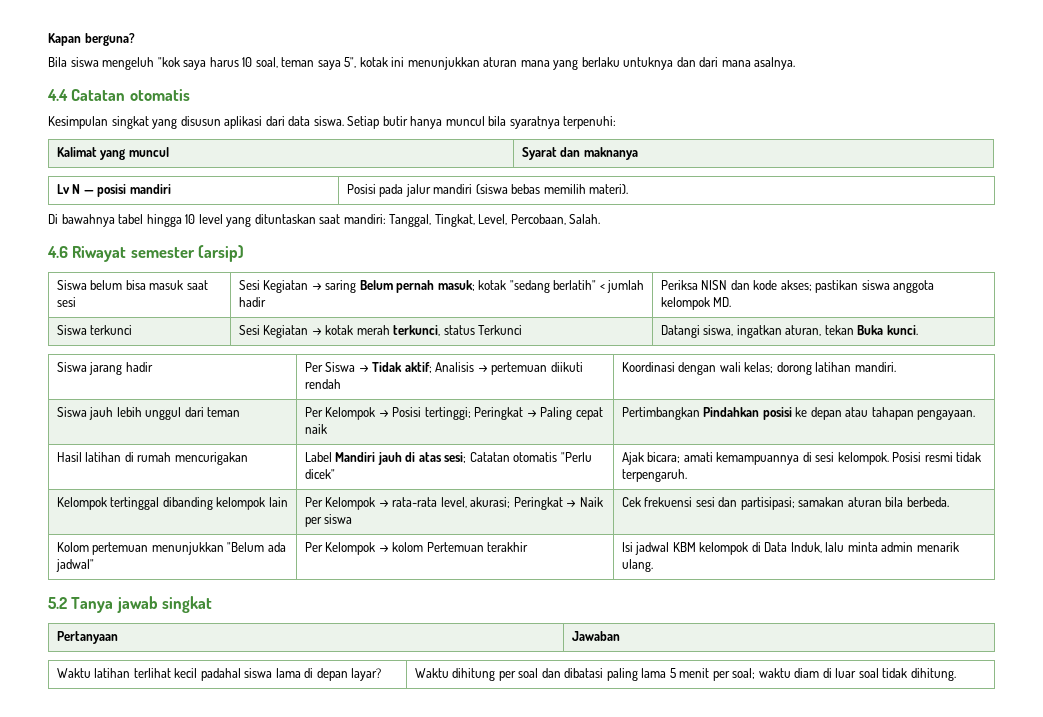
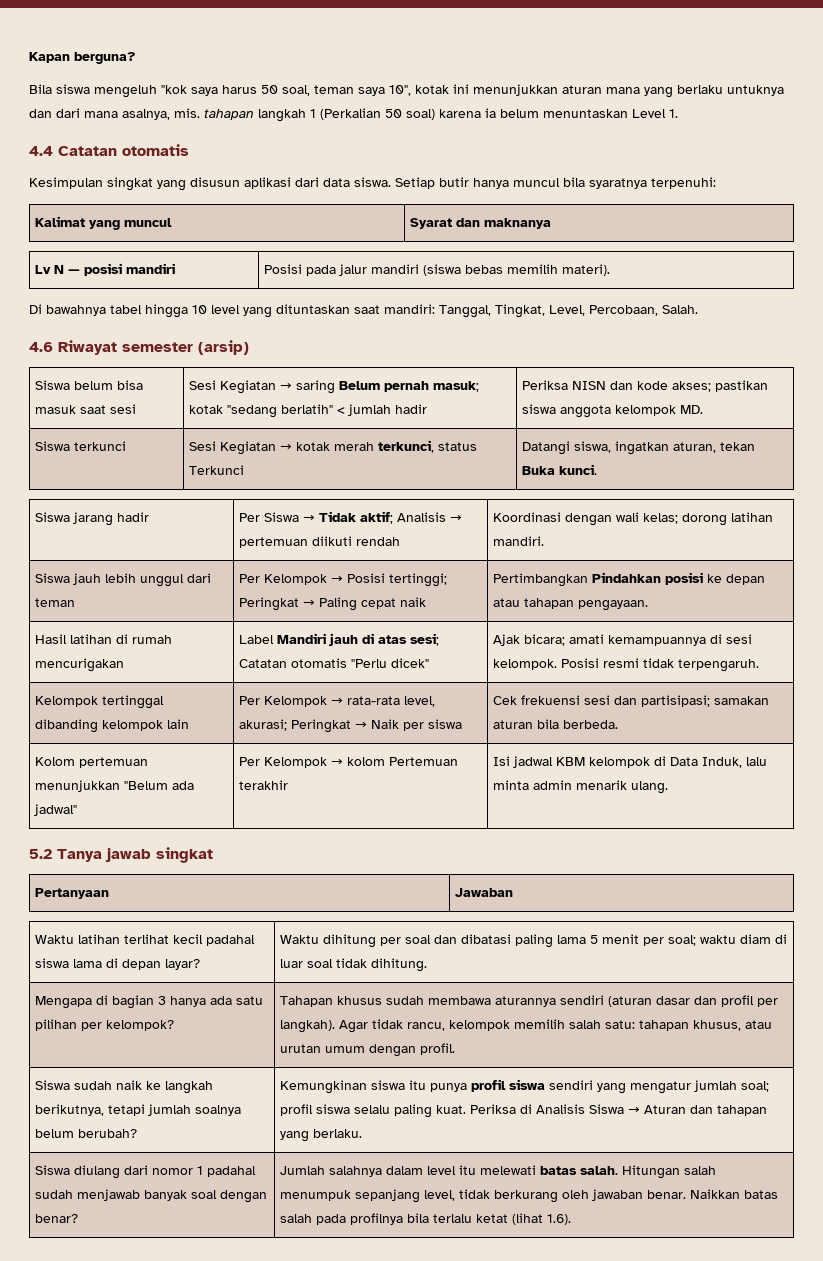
[242,57,253,67] 10 -> [261,85,278,94] 50
[344,57,357,68] 5", -> [389,85,411,96] 10",
[754,57,796,70] asalnya. -> [122,108,678,122] asalnya, mis. tahapan langkah 1 (Perkalian 50 soal) karena ia belum menuntaskan Level 1.
(956, 674) none -> [35,995,264,1009] [35,1019,175,1031] [280,995,779,1007] [280,1019,773,1033] [280,1043,456,1057] [35,1080,214,1094] [35,1104,242,1116] [35,1129,138,1138] [280,1079,770,1094] [280,1104,768,1118] [280,1129,363,1142] [35,1165,257,1179] [35,1189,268,1203] [35,1214,79,1223] [280,1165,717,1179] [280,1189,779,1203] [280,1213,572,1225] // Mengapa di bagian 3 hanya ada satu pilihan per kelompok? | Tahapan khusus sudah membawa aturannya sendiri (aturan dasar dan profil per langkah). Agar tidak rancu, kelompok memilih salah satu: tahapan khusus, atau urutan umum dengan profil. // Siswa sudah naik ke langkah berikutnya, tetapi jumlah soalnya belum berubah? | Kemungkinan siswa itu punya profil siswa sendiri yang mengatur jumlah soal; profil siswa selalu paling kuat. Periksa di Analisis Siswa → Aturan dan tahapan yang berlaku. // Siswa diulang dari nomor 1 padahal sudah menjawab banyak soal dengan benar? | Jumlah salahnya dalam level itu melewati batas salah. Hitungan salah menumpuk sepanjang level, tidak berkurang oleh jawaban benar. Naikkan batas salah pada profilnya bila terlalu ketat (lihat 1.6).

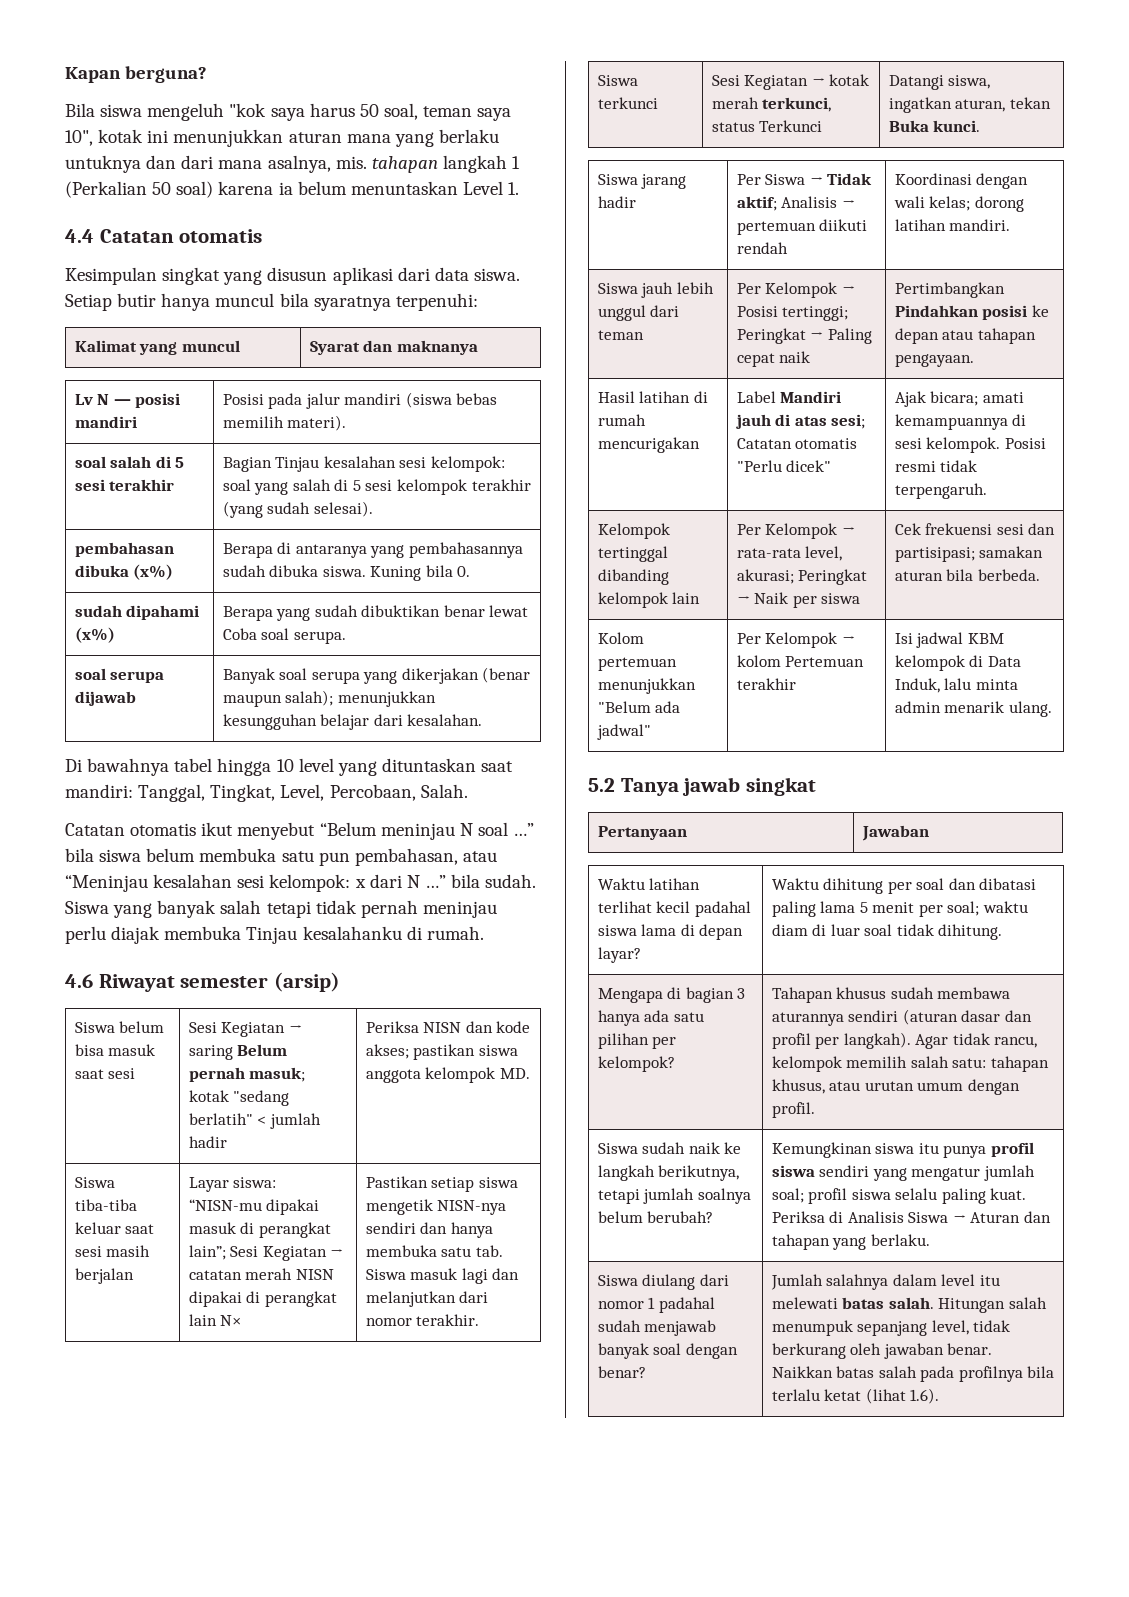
(611, 270) none -> [74,456,185,468] [74,479,175,491] [222,456,505,472] [222,479,531,495] [222,501,373,518] [74,542,174,557] [74,564,174,580] [222,542,523,558] [222,565,471,581] [74,605,200,620] [74,627,115,643] [222,605,529,621] [222,628,346,644] [74,668,165,683] [74,691,136,706] [222,667,531,684] [222,690,436,707] [222,714,483,730] // soal salah di 5 sesi terakhir | Bagian Tinjau kesalahan sesi kelompok: soal yang salah di 5 sesi kelompok terakhir (yang sudah selesai). // pembahasan dibuka (x%) | Berapa di antaranya yang pembahasannya sudah dibuka siswa. Kuning bila 0. // sudah dipahami (x%) | Berapa yang sudah dibuktikan benar lewat Coba soal serupa. // soal serupa dijawab | Banyak soal serupa yang dikerjakan (benar maupun salah); menunjukkan kesungguhan belajar dari kesalahan.
(698, 309) none -> [65,822,535,840] [65,848,497,866] [65,874,537,892] [65,900,497,918] [65,926,484,944] // Catatan otomatis ikut menyebut “Belum meninjau N soal …” bila siswa belum membuka satu pun pembahasan, atau “Meninjau kesalahan sesi kelompok: x dari N …” bila sudah. Siswa yang banyak salah tetapi tidak pernah meninjau perlu diajak membuka Tinjau kesalahanku di rumah.
(704, 409) none -> [74,1177,115,1188] [74,1199,137,1211] [74,1222,155,1234] [74,1245,151,1257] [74,1268,134,1284] [188,1177,277,1192] [188,1199,320,1215] [188,1222,331,1238] [188,1245,344,1261] [188,1268,334,1280] [188,1291,337,1307] [188,1314,242,1326] [365,1176,518,1192] [365,1199,507,1215] [365,1222,493,1238] [365,1245,503,1257] [365,1268,520,1284] [365,1291,489,1307] [365,1314,480,1326] // Siswa tiba-tiba keluar saat sesi masih berjalan | Layar siswa: “NISN-mu dipakai masuk di perangkat lain”; Sesi Kegiatan → catatan merah NISN dipakai di perangkat lain N× | Pastikan setiap siswa mengetik NISN-nya sendiri dan hanya membuka satu tab. Siswa masuk lagi dan melanjutkan dari nomor terakhir.

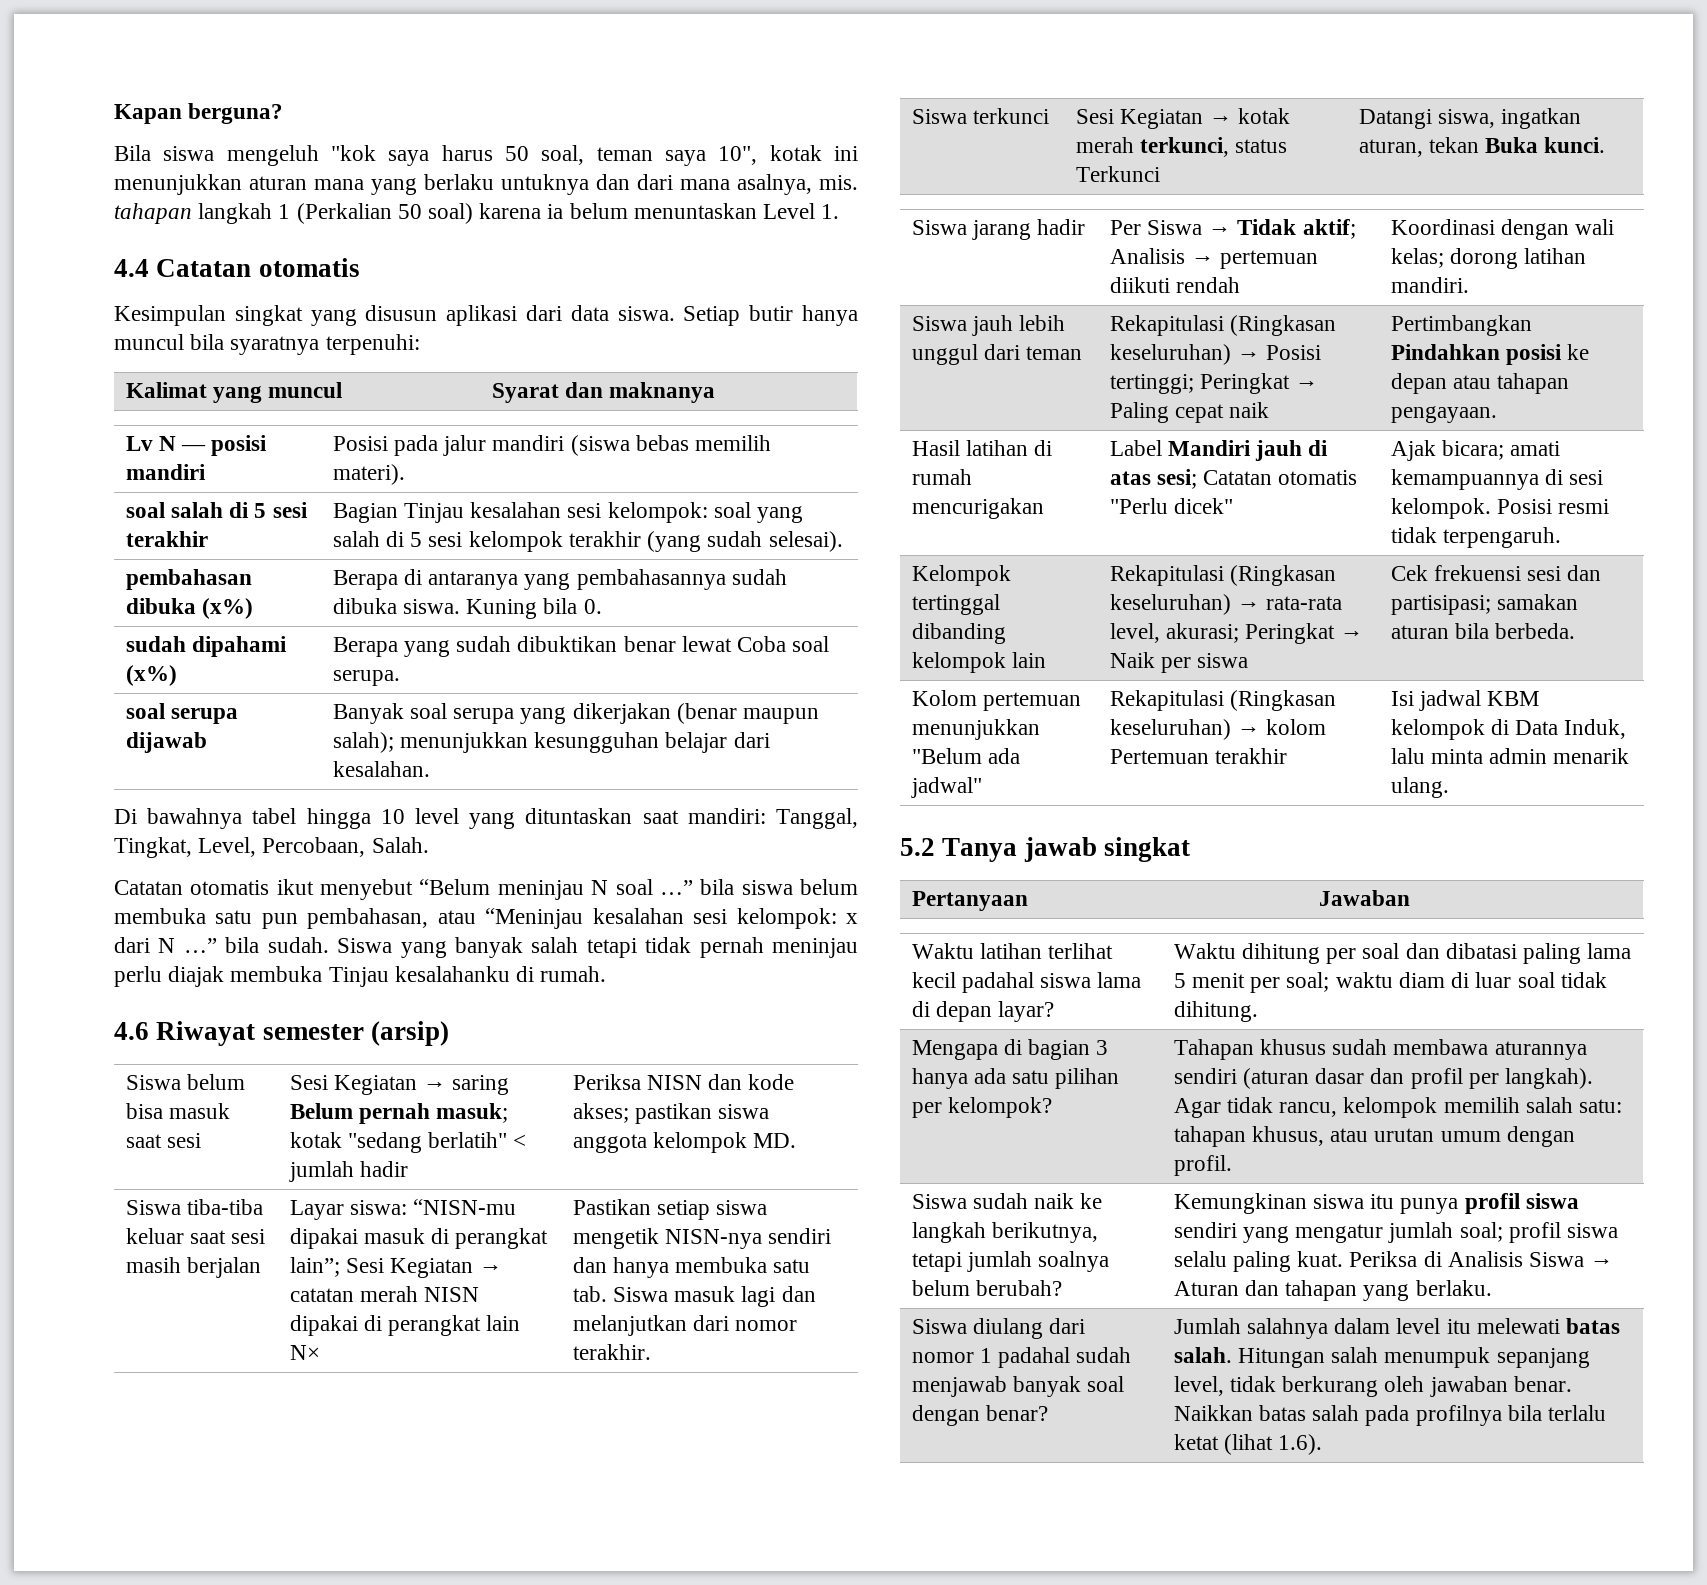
[736,282,838,298] Per Kelompok -> [1109,315,1337,336] [1109,344,1231,365] Rekapitulasi (Ringkasan keseluruhan)
[736,523,838,539] Per Kelompok -> [1109,565,1337,586] [1109,594,1231,615] Rekapitulasi (Ringkasan keseluruhan)
[736,632,838,648] Per Kelompok -> [1109,690,1337,711] [1109,719,1231,740] Rekapitulasi (Ringkasan keseluruhan)

